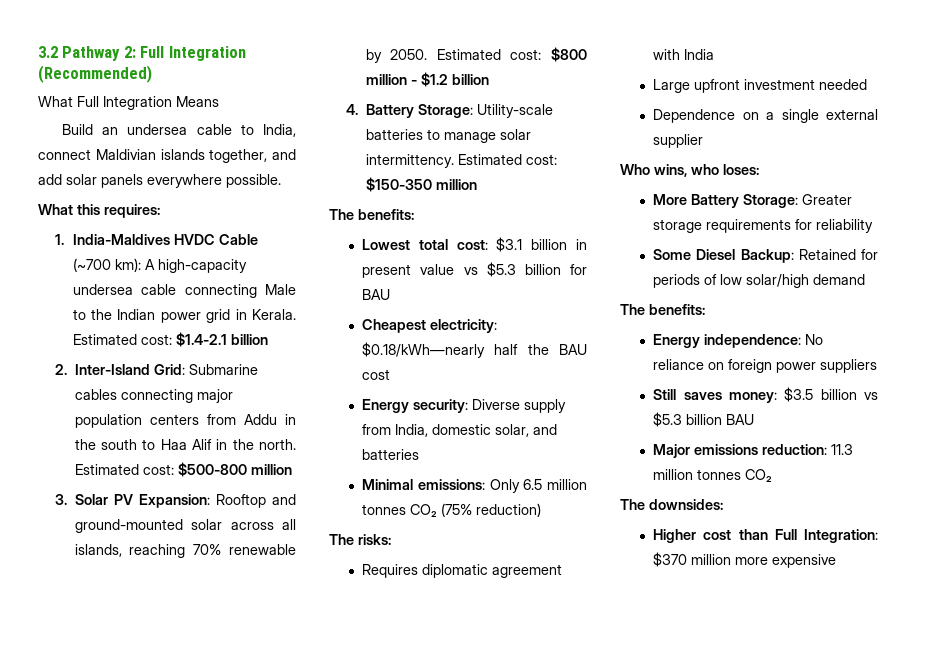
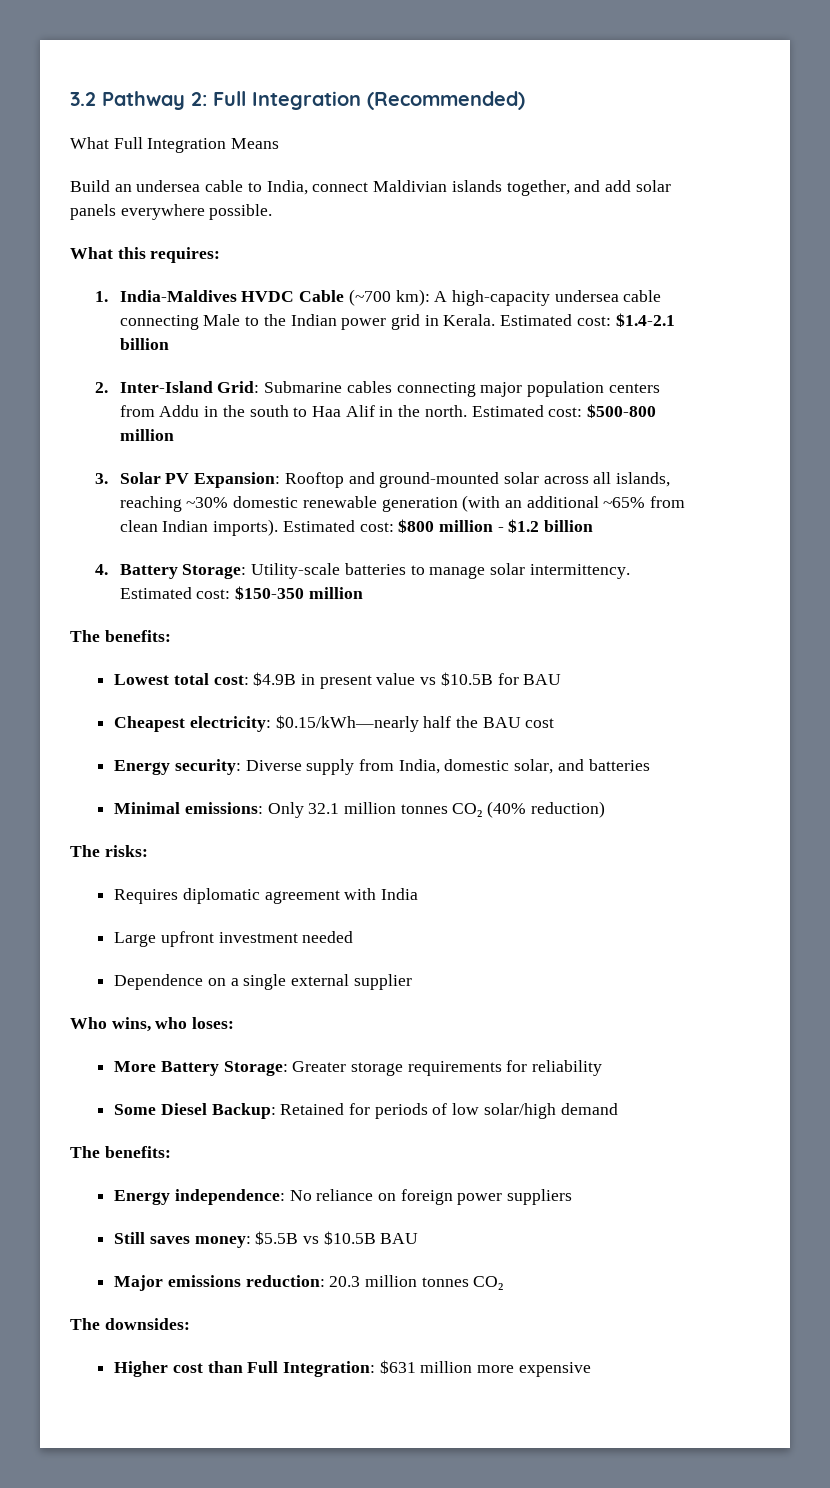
[193,544,296,555] [365,49,428,63] 70% renewable by 2050. -> [186,495,686,512] [119,519,279,536] ~30% domestic renewable generation (with an additional ~65% from clean Indian imports).
[496,237,568,252] $3.1 billion -> [253,672,297,686] $4.9B
[486,262,561,277] $5.3 billion -> [440,672,493,686] $10.5B
[362,342,486,358] $0.18/kWh—nearly -> [275,715,419,732] $0.15/kWh—nearly
[523,479,587,490] [362,503,473,517] 6.5 million tonnes CO₂ (75% -> [308,801,527,818] 32.1 million tonnes CO₂ (40%
[784,387,878,402] [653,412,723,427] $3.5 billion vs $5.3 billion -> [255,1231,376,1245] $5.5B vs $10.5B
[831,444,854,455] 11.3 -> [329,1276,361,1287] 20.3
[653,552,688,567] $370 -> [379,1360,416,1374] $631

